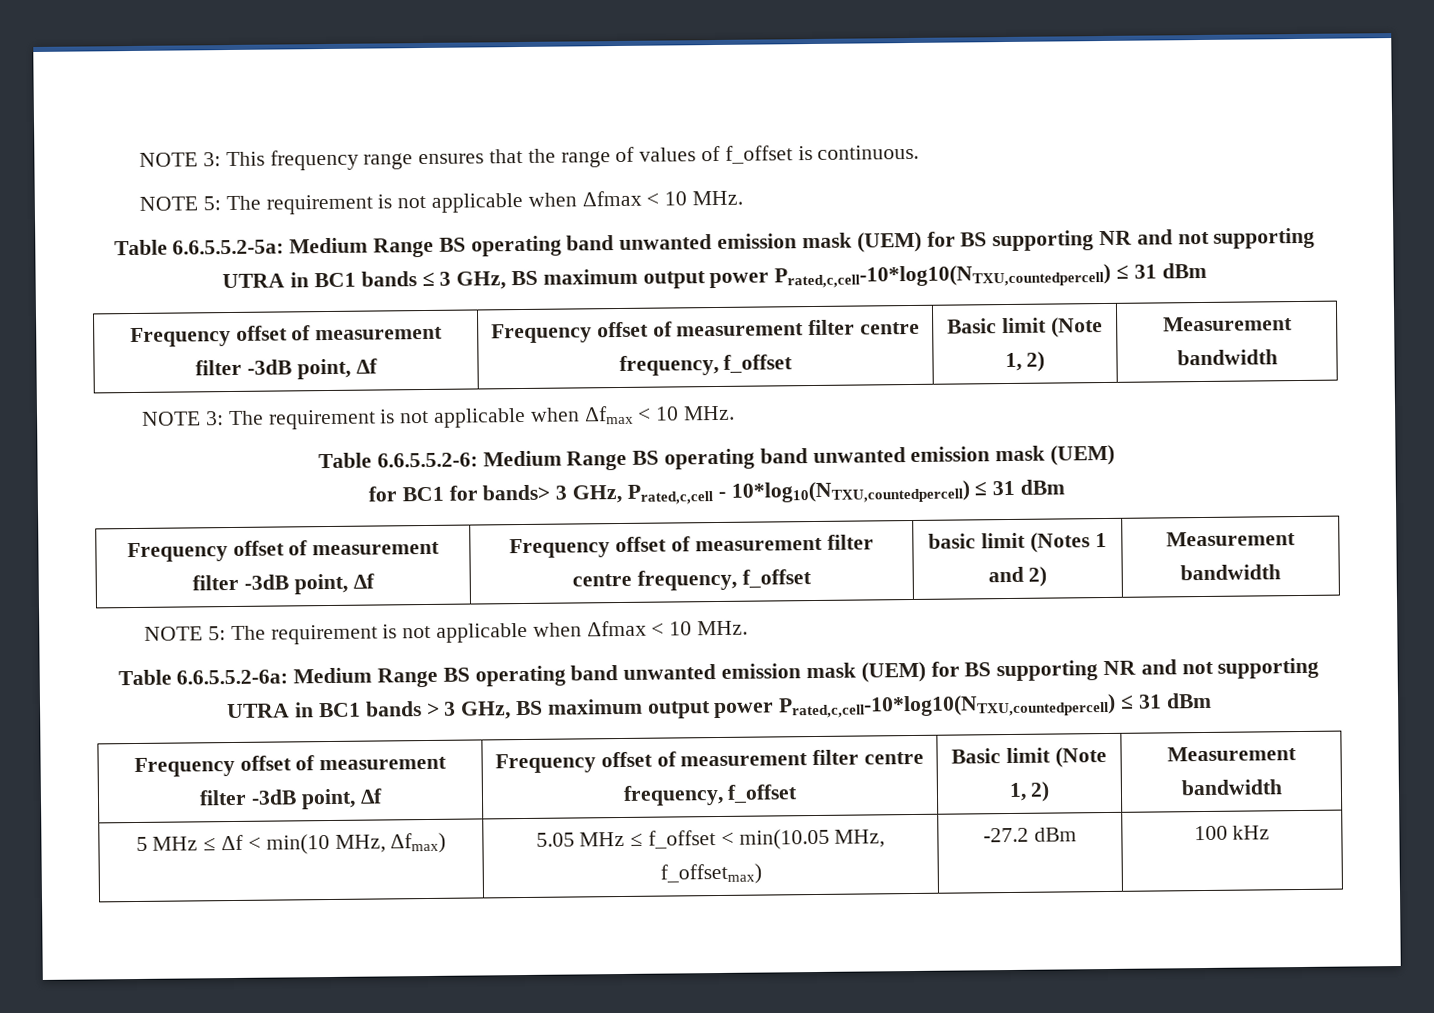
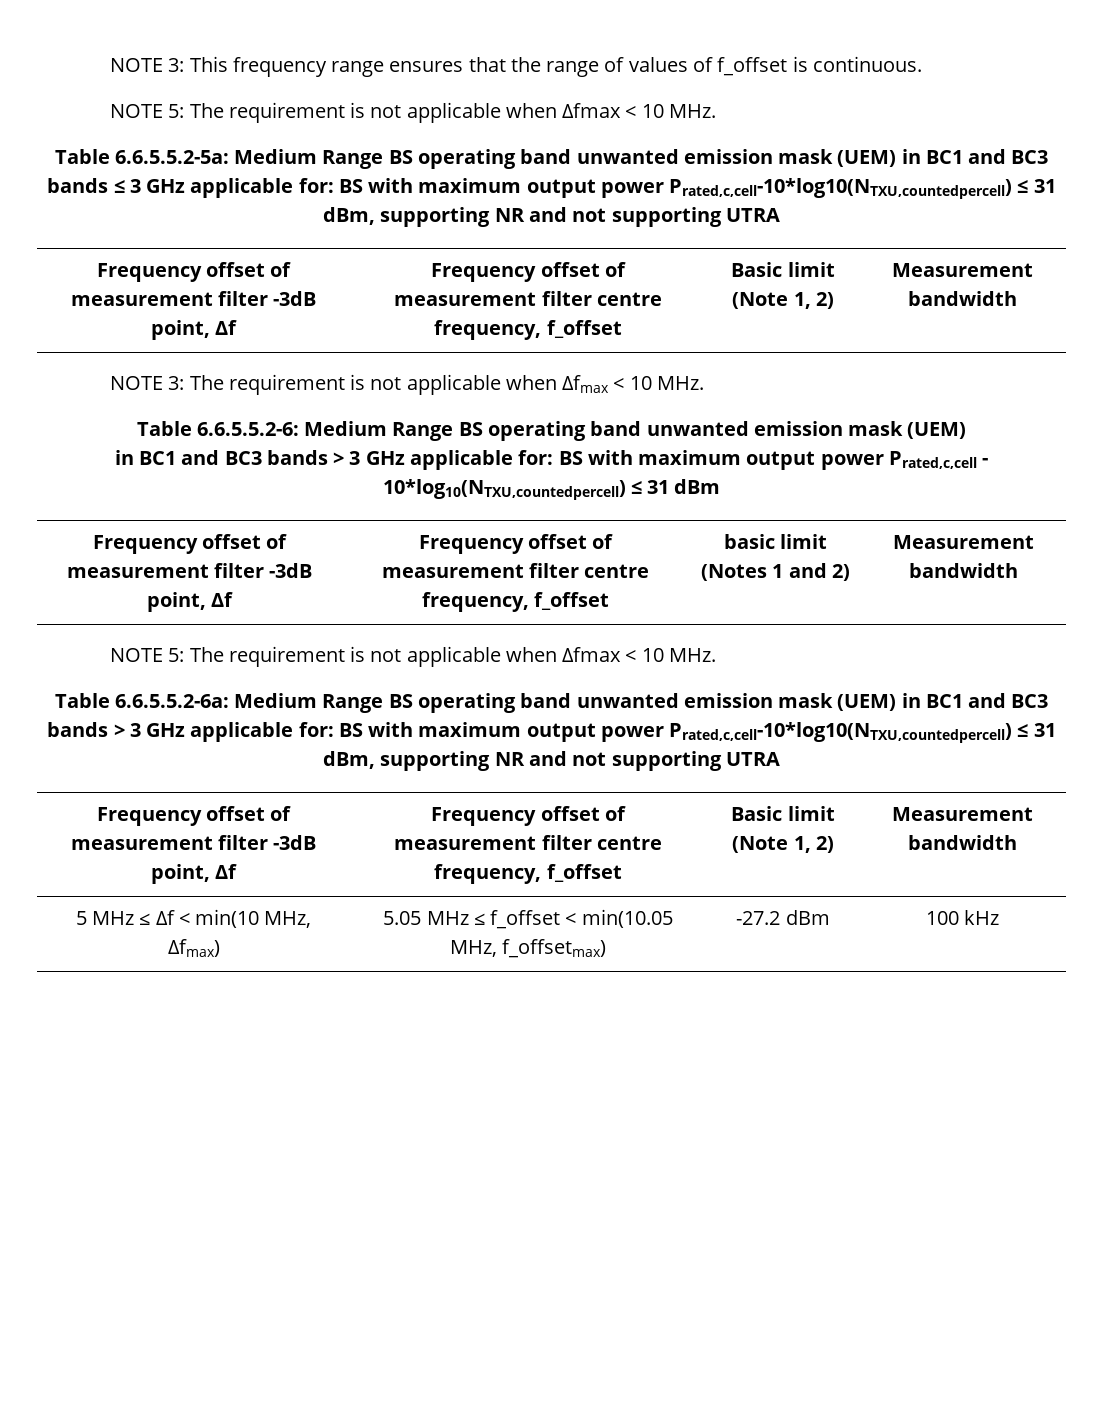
[926,227,1316,252] [222,262,1207,290] for BS supporting NR and not supporting UTRA in BC1 bands ≤ 3 GHz, BS maximum output power Prated,c,cell-10*log10(NTXU,countedpercell) ≤ 31 dBm -> [901,149,1049,164] [47,178,1056,199] [323,207,780,227] in BC1 and BC3 bands ≤ 3 GHz applicable for: BS with maximum output power Prated,c,cell-10*log10(NTXU,countedpercell) ≤ 31 dBm, supporting NR and not supporting UTRA
[368,484,623,504] for BC1 for bands> 3 GHz, -> [114,450,884,470] in BC1 and BC3 bands > 3 GHz applicable for: BS with maximum output power
[930,657,1320,682] [227,692,1212,720] for BS supporting NR and not supporting UTRA in BC1 bands > 3 GHz, BS maximum output power Prated,c,cell-10*log10(NTXU,countedpercell) ≤ 31 dBm -> [901,693,1049,708] [47,722,1056,743] [323,751,780,771] in BC1 and BC3 bands > 3 GHz applicable for: BS with maximum output power Prated,c,cell-10*log10(NTXU,countedpercell) ≤ 31 dBm, supporting NR and not supporting UTRA

